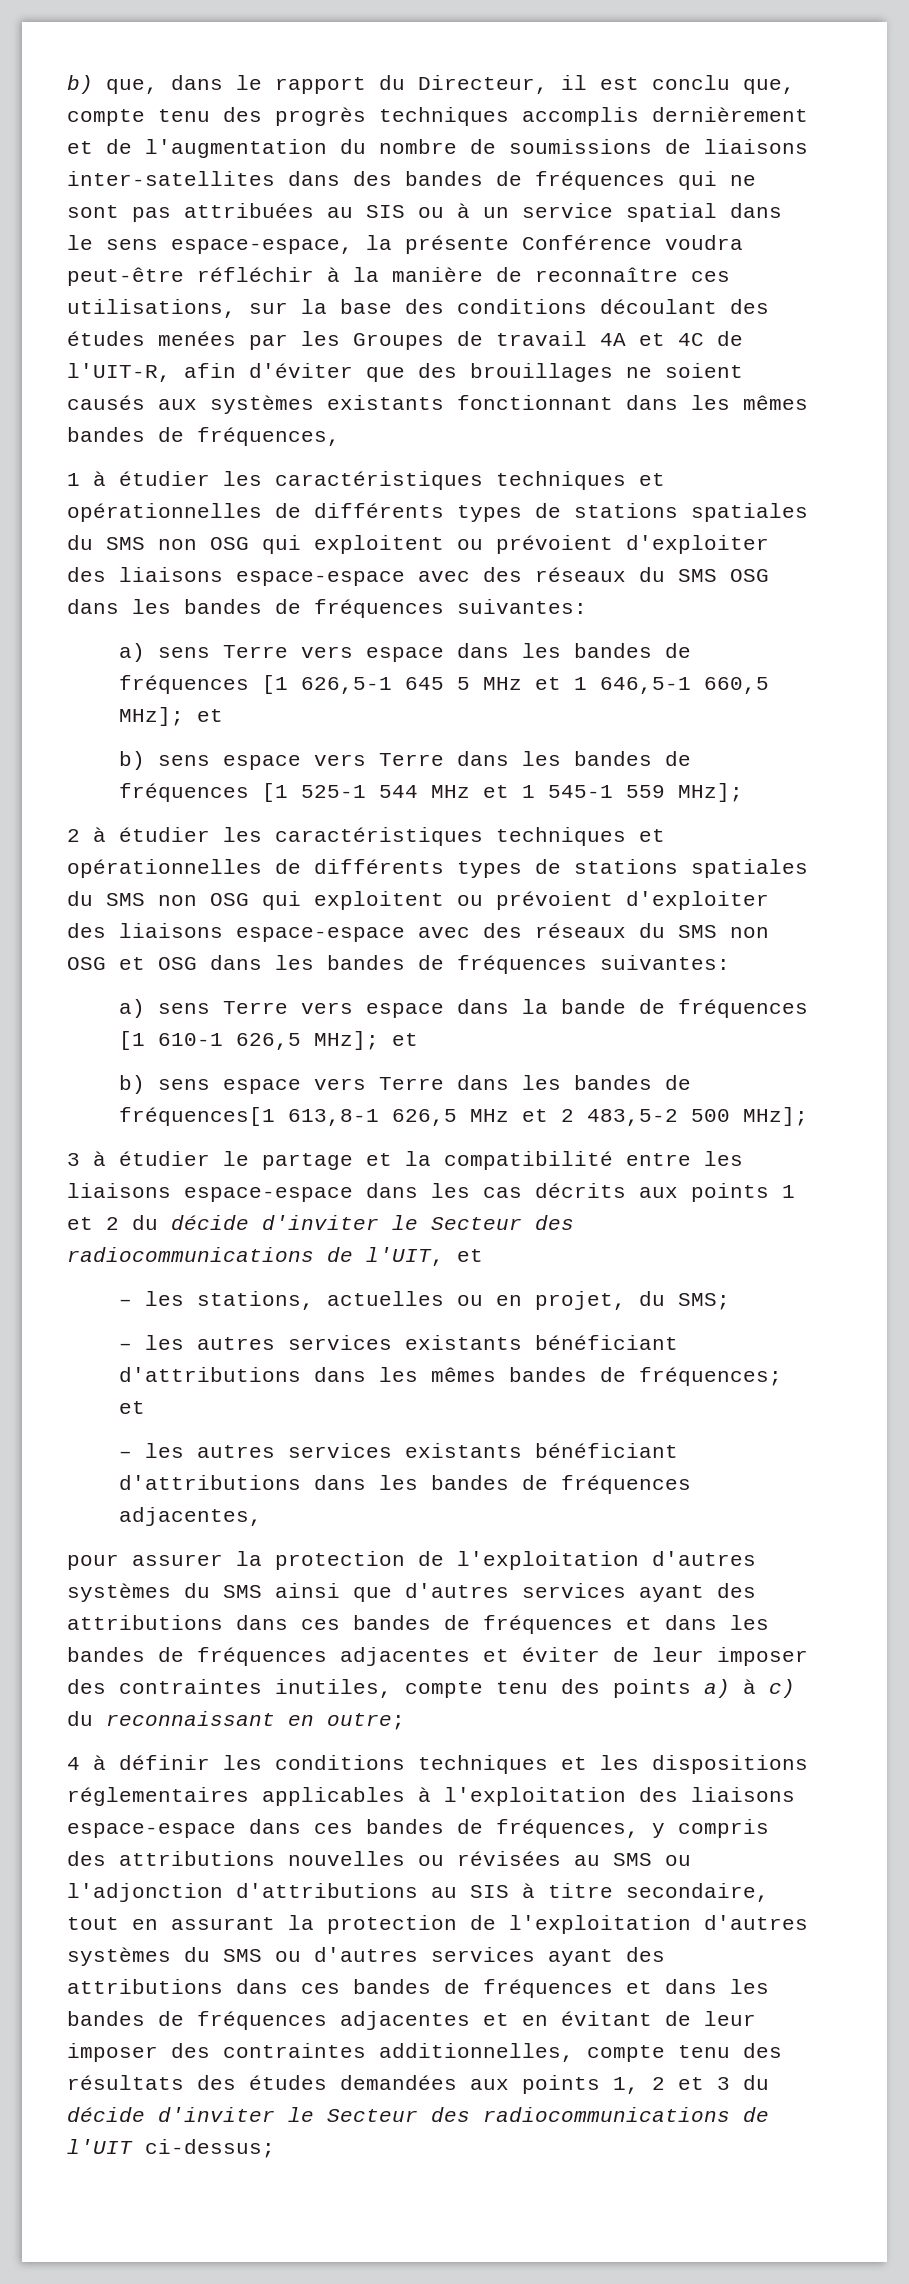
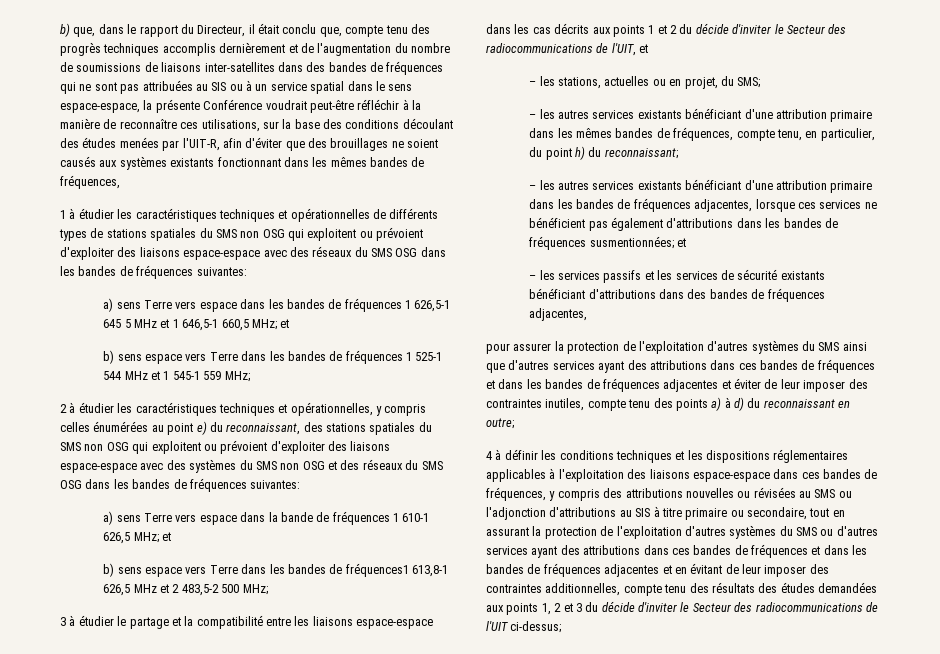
[600,77,639,90] est -> [258,23,279,34] était
[665,235,743,250] voudra -> [265,100,307,110] voudrait
[301,331,743,350] les Groupes de travail 4A et 4C de -> (180, 145) none
[262,675,289,694] [1 -> [405,300,412,309] 1
[119,707,185,726] MHz]; -> [251,319,277,330] MHz;
[262,783,289,802] [1 -> [406,352,413,361] 1
[678,783,744,802] MHz]; -> [224,371,250,382] MHz;
[67,859,561,878] opérationnelles de différents types de -> [290,402,427,416] [60,421,323,435] opérationnelles, y compris celles énumérées au point e) du reconnaissant, des
[535,923,626,938] réseaux -> [189,459,237,473] systèmes
(145, 963) none -> [340,459,443,470] des réseaux du SMS
[119,1031,146,1050] [1 -> [393,513,400,522] 1
[314,1031,380,1050] MHz]; -> [133,532,159,543] MHz;
[119,1107,276,1126] fréquences[1 -> [345,563,409,577] fréquences1
[743,1107,809,1126] MHz]; -> [242,584,268,595] MHz;
[119,1367,783,1386] [119,1401,146,1414] [119,1443,679,1458] d'attributions dans les mêmes bandes de fréquences; et // – les autres services existants bénéficiant -> [744,109,873,122] [529,127,875,141] [529,146,678,160] [529,179,873,193] [529,198,877,212] [529,217,664,231] d'une attribution primaire dans les mêmes bandes de fréquences, compte tenu, en particulier, du point h) du reconnaissant; // – les autres services existants bénéficiant d'une attribution primaire dans les bandes de fréquences adjacentes, lorsque ces services ne bénéficient pas également
(692, 1484) none -> [589,236,687,249] [529,269,825,283] [529,288,825,302] susmentionnées; et // – les services passifs et les services de sécurité existants bénéficiant d'attributions dans des bandes de fréquences
[769,1679,795,1698] c) -> [734,397,744,411] d)
(613, 1890) none -> [685,508,744,520] primaire ou

